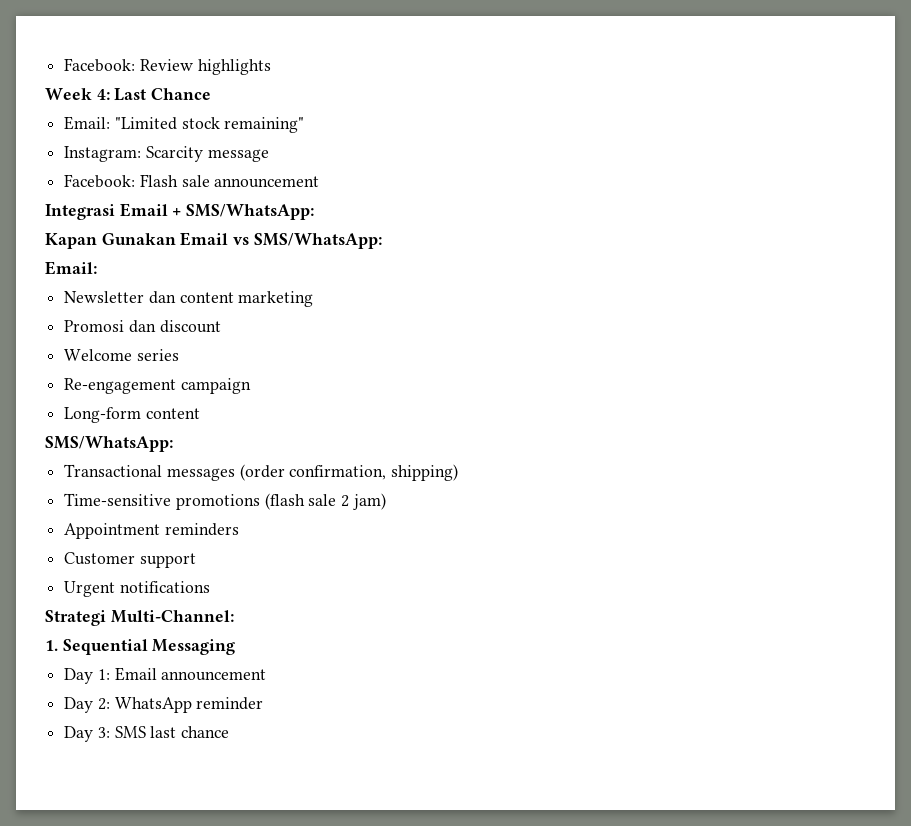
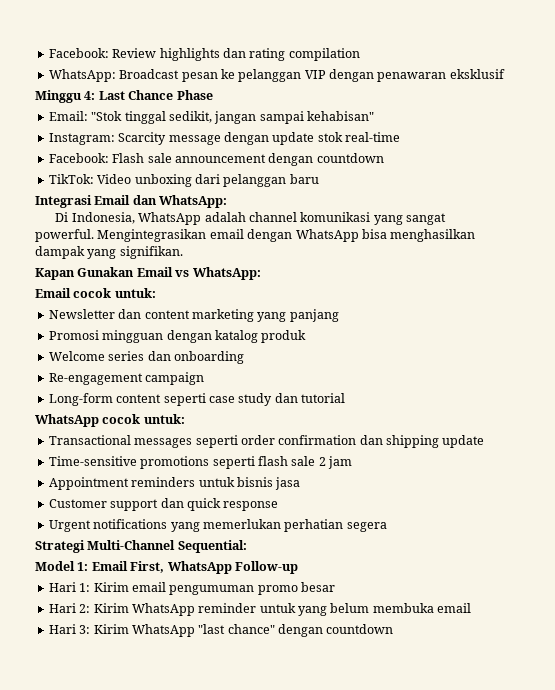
[45,88,92,100] // Week -> [222,48,360,61] [48,69,505,82] [35,90,82,103] dan rating compilation // WhatsApp: Broadcast pesan ke pelanggan VIP dengan penawaran eksklusif // Minggu
[64,116,305,133] // Email: "Limited stock remaining" -> [176,90,213,100] [48,111,374,124] Phase // Email: "Stok tinggal sedikit, jangan sampai kehabisan"
(269, 155) none -> [223,132,400,145] dengan update stok real-time
[45,203,315,220] // Integrasi Email + SMS/WhatsApp: -> [268,153,384,166] [48,174,319,187] [35,195,228,208] [55,212,447,225] [35,229,476,242] [35,246,183,259] dengan countdown // TikTok: Video unboxing dari pelanggan baru // Integrasi Email dan WhatsApp: // Di Indonesia, WhatsApp adalah channel komunikasi yang sangat powerful. Mengintegrasikan email dengan WhatsApp bisa menghasilkan dampak yang signifikan.
[253,233,382,249] [45,261,97,275] SMS/WhatsApp: // Email: -> [192,267,261,280] [35,288,156,298] WhatsApp: // Email cocok untuk:
(314, 299) none -> [257,309,339,322] yang panjang
[128,320,221,333] dan discount -> [102,330,307,343] mingguan dengan katalog produk
(179, 355) none -> [147,351,244,364] dan onboarding
[45,436,173,452] [64,464,459,481] // SMS/WhatsApp: // Transactional messages (order confirmation, shipping) -> [163,393,345,406] [35,414,185,427] [48,435,485,448] seperti case study dan tutorial // WhatsApp cocok untuk: // Transactional messages seperti order confirmation dan shipping update
[264,493,305,510] (flash -> [212,456,288,469] seperti flash
[352,493,386,510] jam) -> [328,456,352,469] jam
(239, 529) none -> [198,477,301,490] untuk bisnis jasa
(196, 560) none -> [160,498,279,511] dan quick response
[45,610,234,626] [45,639,236,655] [64,667,267,684] [64,697,264,713] [64,726,230,742] // Strategi Multi-Channel: // 1. Sequential Messaging // Day 1: Email announcement // Day 2: WhatsApp reminder // Day 3: SMS last chance -> [170,519,387,532] [35,540,247,553] [35,561,298,574] [48,582,335,595] [48,603,472,616] [48,624,394,637] yang memerlukan perhatian segera // Strategi Multi-Channel Sequential: // Model 1: Email First, WhatsApp Follow-up // Hari 1: Kirim email pengumuman promo besar // Hari 2: Kirim WhatsApp reminder untuk yang belum membuka email // Hari 3: Kirim WhatsApp "last chance" dengan countdown

